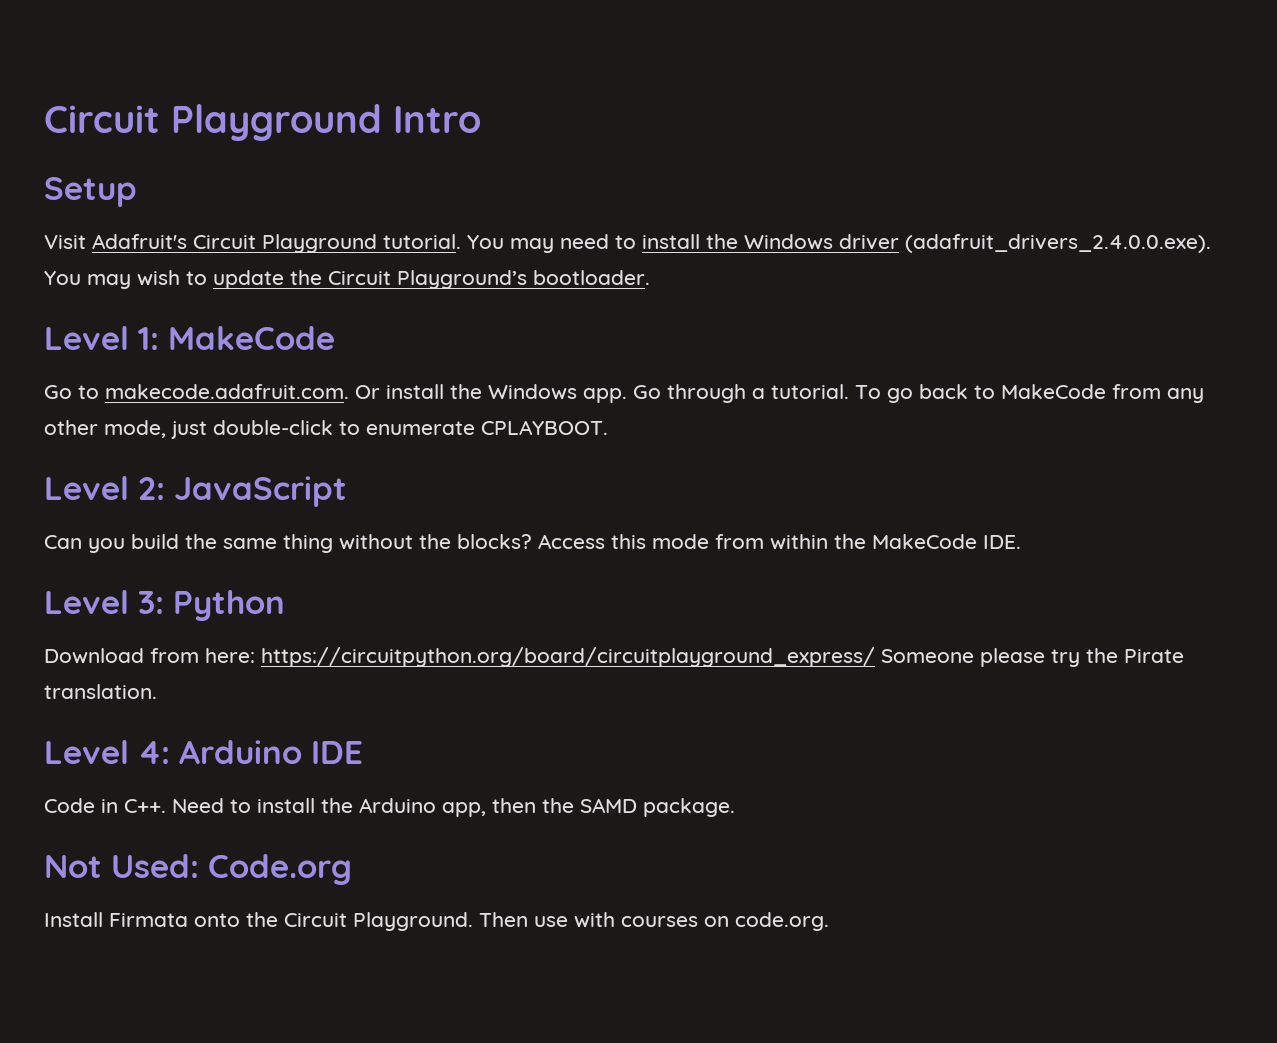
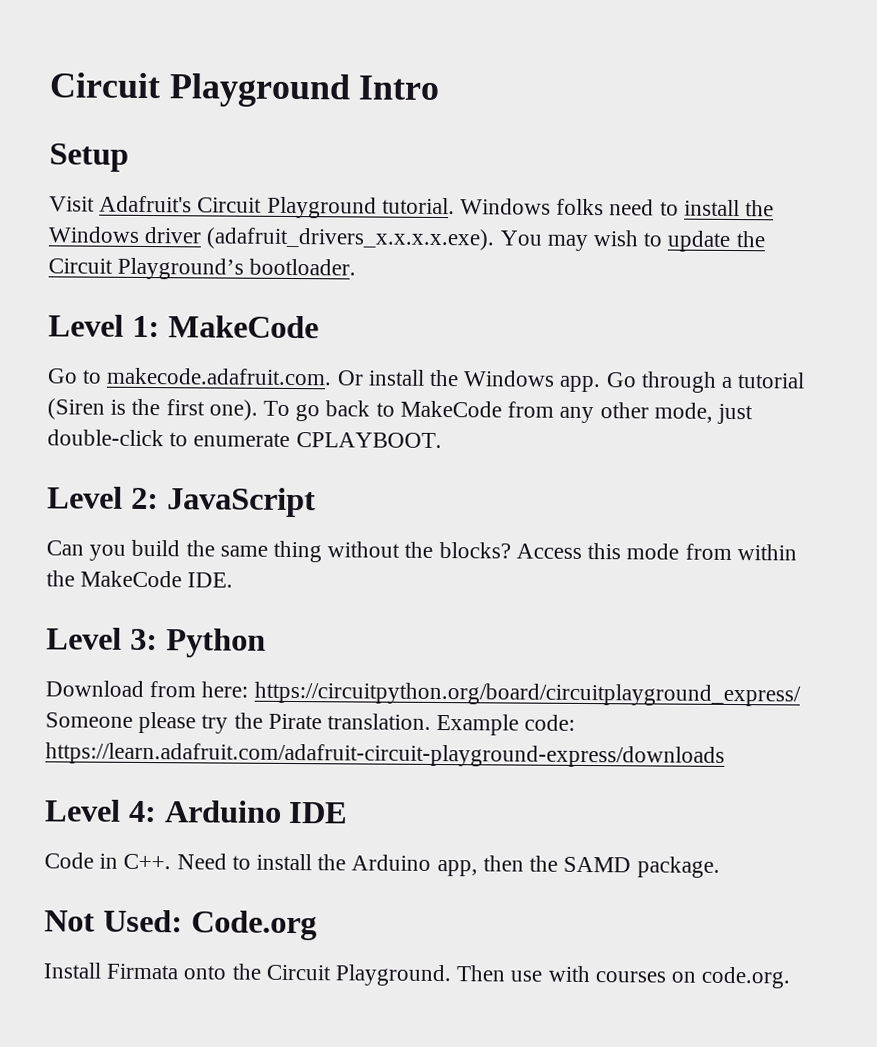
[467,235,554,253] You may -> [460,198,605,216] Windows folks
[905,234,1211,253] (adafruit_drivers_2.4.0.0.exe). -> [206,227,496,251] (adafruit_drivers_x.x.x.x.exe).
[771,384,849,399] tutorial. -> [737,372,806,389] [47,398,258,421] tutorial (Siren is the first one).
(157, 691) none -> [436,713,576,736] [45,742,725,768] Example code: https://learn.adafruit.com/adafruit-circuit-playground-express/downloads

